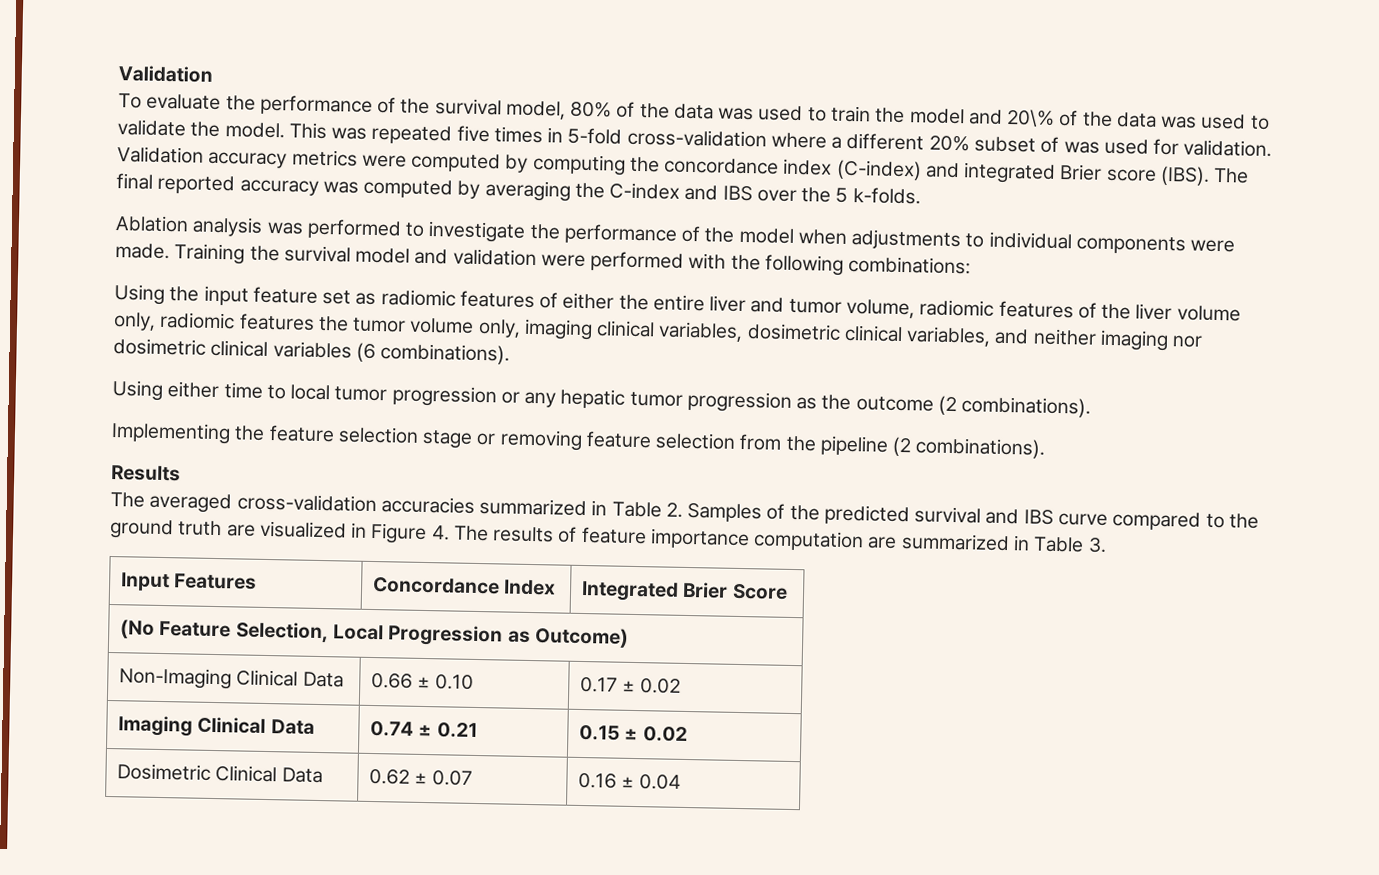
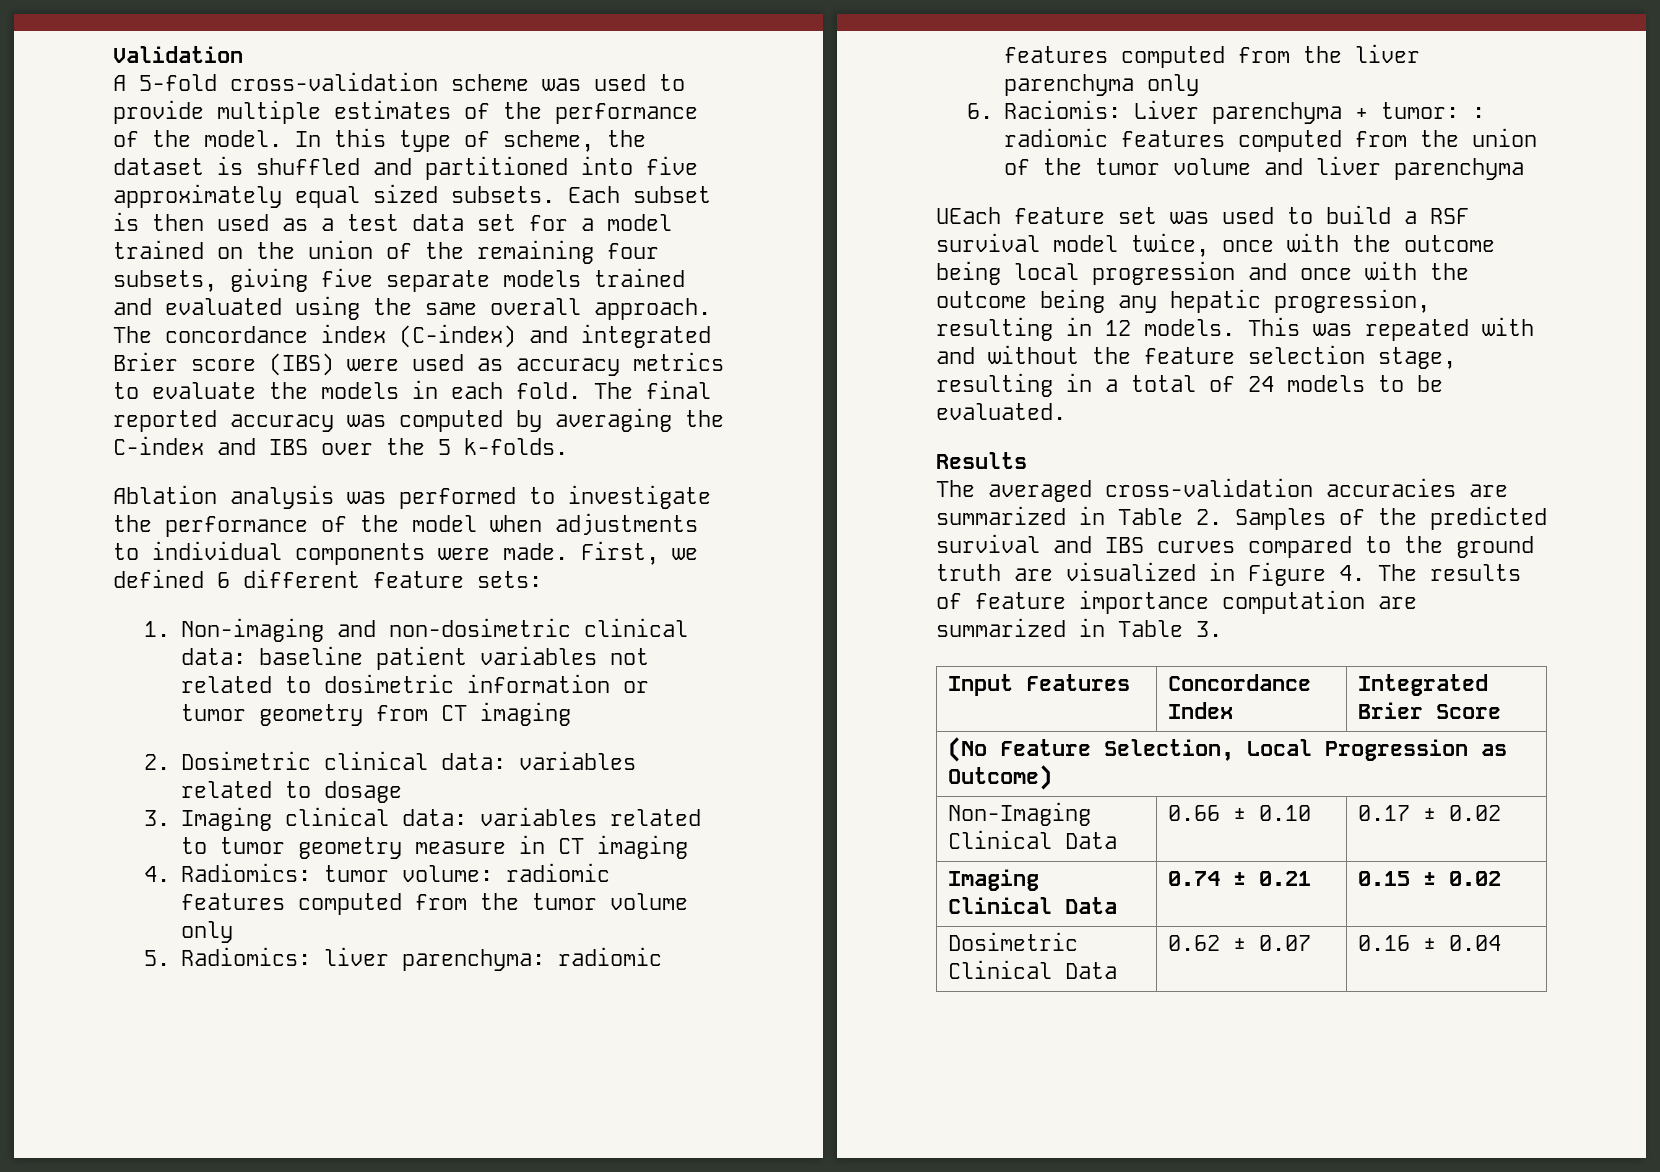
[118,93,1270,130] [117,119,1273,158] [117,146,660,176] To evaluate the performance of the survival model, 80% of the data was used to train the model and 20\% of the data was used to validate the model. This was repeated five times in 5-fold cross-validation where a different 20% subset of was used for validation. Validation accuracy metrics were computed by computing the -> [113,72,685,91] [113,100,698,124] [113,128,646,152] [113,156,698,180] [113,184,711,208] [113,212,672,231] [113,240,659,264] [113,268,685,292] [113,296,711,320] [113,326,152,343] A 5-fold cross-validation scheme was used to provide multiple estimates of the performance of the model. In this type of scheme, the dataset is shuffled and partitioned into five approximately equal sized subsets. Each subset is then used as a test data set for a model trained on the union of the remaining four subsets, giving five separate models trained and evaluated using the same overall approach. The
[1159,165,1210,186] (IBS). -> [269,352,724,376] [113,380,581,399] (IBS) were used as accuracy metrics to evaluate the models in each fold.
[174,243,972,276] [114,284,1241,322] [113,311,1204,352] [113,338,511,365] [112,380,1092,418] [111,422,1047,459] Training the survival model and validation were performed with the following combinations: // Using the input feature set as radiomic features of either the entire liver and tumor volume, radiomic features of the liver volume only, radiomic features the tumor volume only, imaging clinical variables, dosimetric clinical variables, and neither imaging nor dosimetric clinical variables (6 combinations). // Using either time to local tumor progression or any hepatic tumor progression as the outcome (2 combinations). // Implementing the feature selection stage or removing feature selection from the pipeline (2 combinations). -> [581,541,698,565] [113,569,542,588] [144,618,689,642] [181,646,650,670] [181,674,650,693] [181,702,572,726] [144,751,637,770] [181,781,403,803] [144,807,702,831] [181,835,689,859] [144,863,611,882] [181,893,689,915] [181,921,234,943] [144,947,663,971] [1004,44,1421,68] [1004,74,1200,96] [967,100,1486,124] [1004,128,1538,152] [1004,156,1525,180] [936,205,1469,224] [936,233,1495,257] [936,261,1469,285] [936,289,1430,313] [936,317,1534,341] [936,345,1456,369] [936,373,1443,397] [936,403,1066,420] First, we defined 6 different feature sets: // 1. Non-imaging and non-dosimetric clinical data: baseline patient variables not related to dosimetric information or tumor geometry from CT imaging // 2. Dosimetric clinical data: variables related to dosage // 3. Imaging clinical data: variables related to tumor geometry measure in CT imaging // 4. Radiomics: tumor volume: radiomic features computed from the tumor volume only // 5. Radiomics: liver parenchyma: radiomic features computed from the liver parenchyma only // 6. Raciomis: Liver parenchyma + tumor: : radiomic features computed from the union of the tumor volume and liver parenchyma // UEach feature set was used to build a RSF survival model twice, once with the outcome being local progression and once with the outcome being any hepatic progression, resulting in 12 models. This was repeated with and without the feature selection stage, resulting in a total of 24 models to be evaluated.
(475, 505) none -> [1469,484,1508,497] are
[1057,513,1108,526] curve -> [1157,541,1235,553] curves

